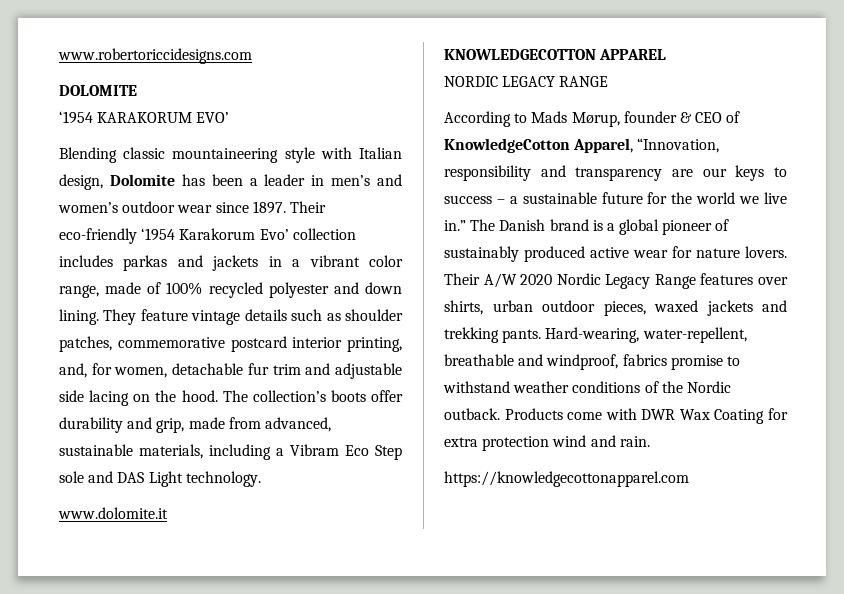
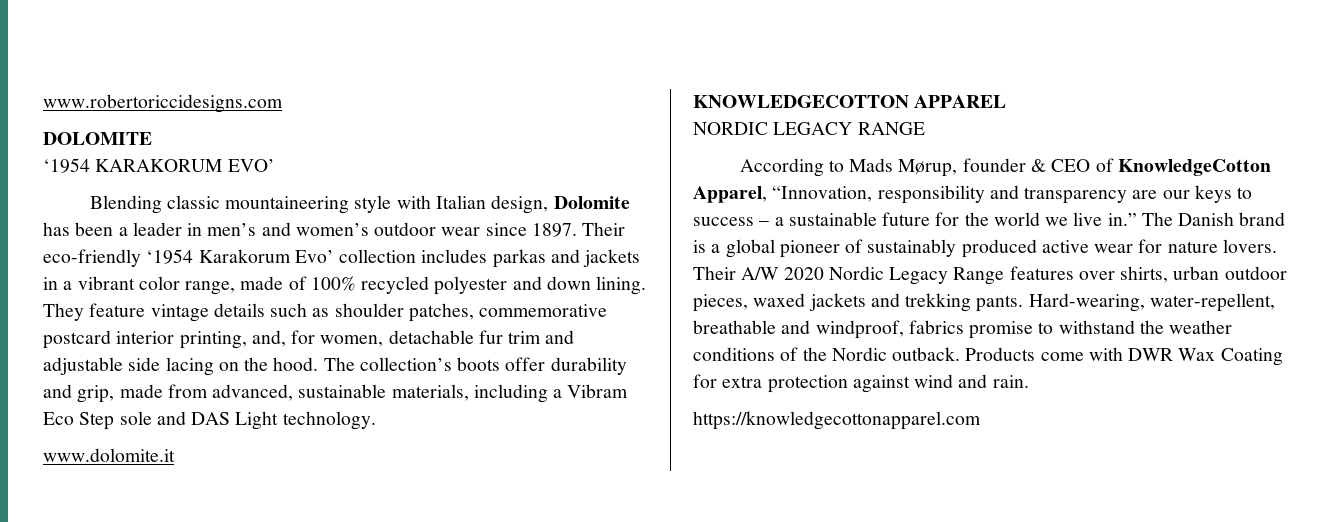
(510, 387) none -> [1139,320,1164,334] the
(550, 443) none -> [852,375,910,393] against

